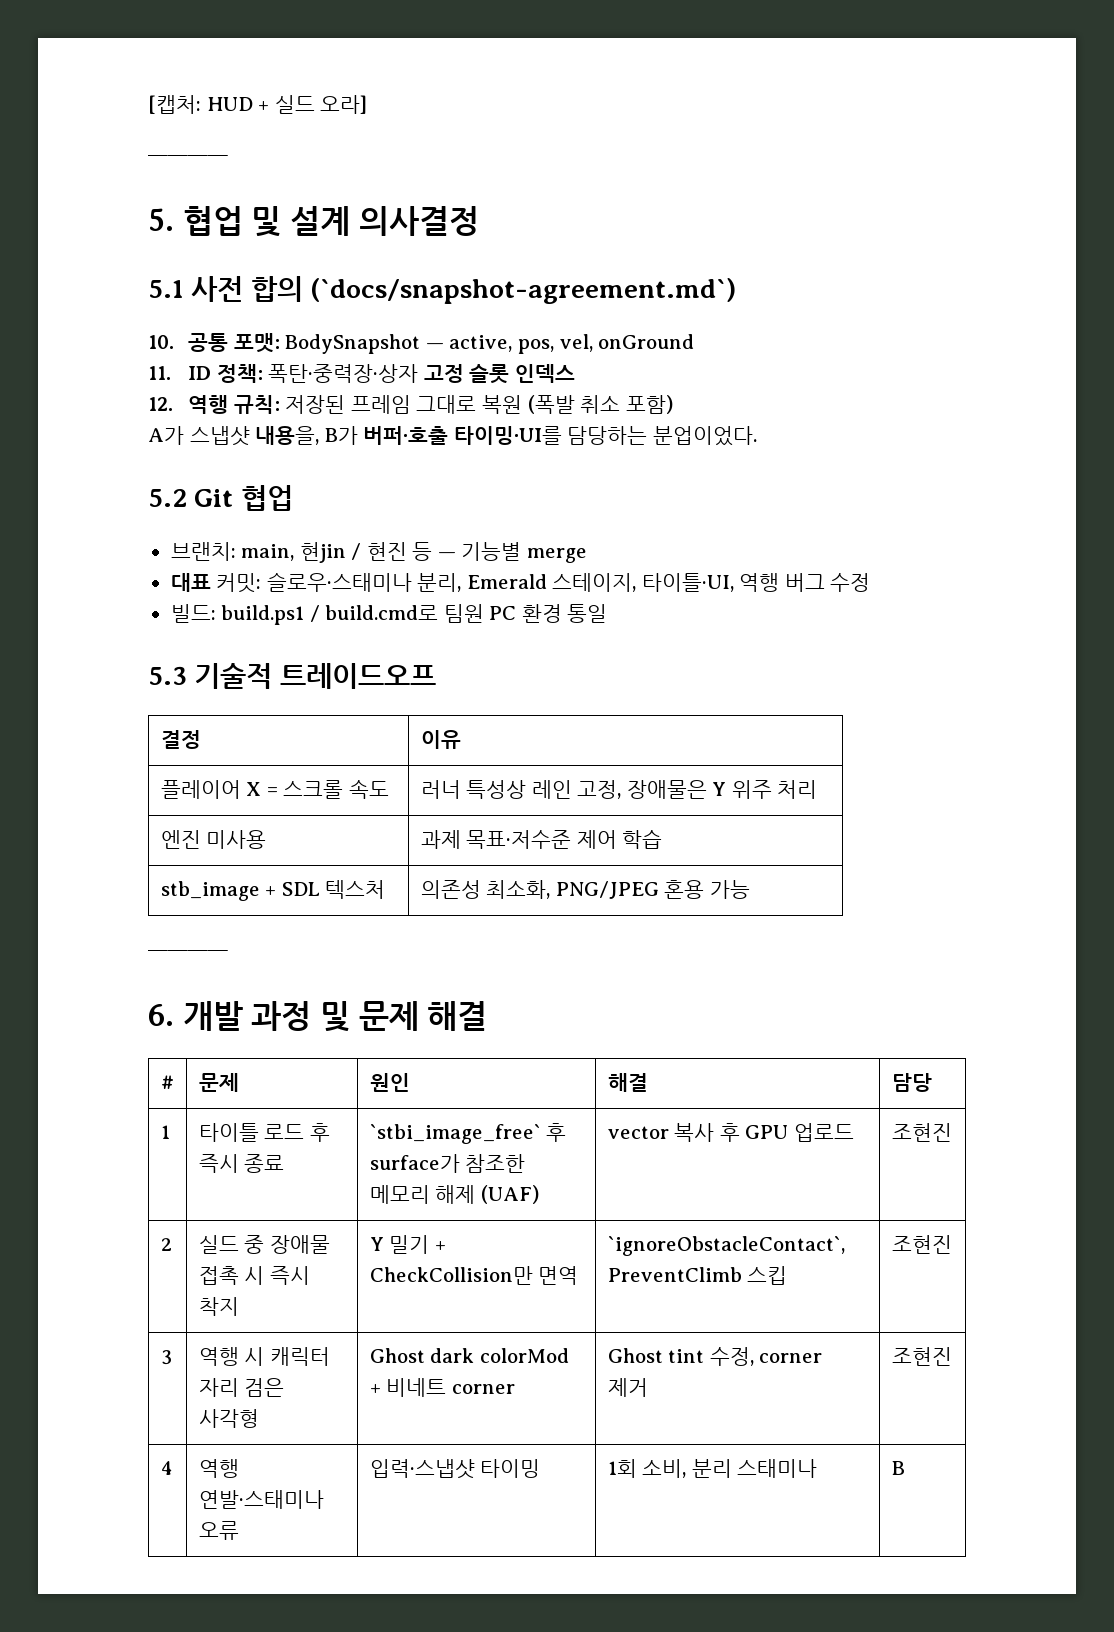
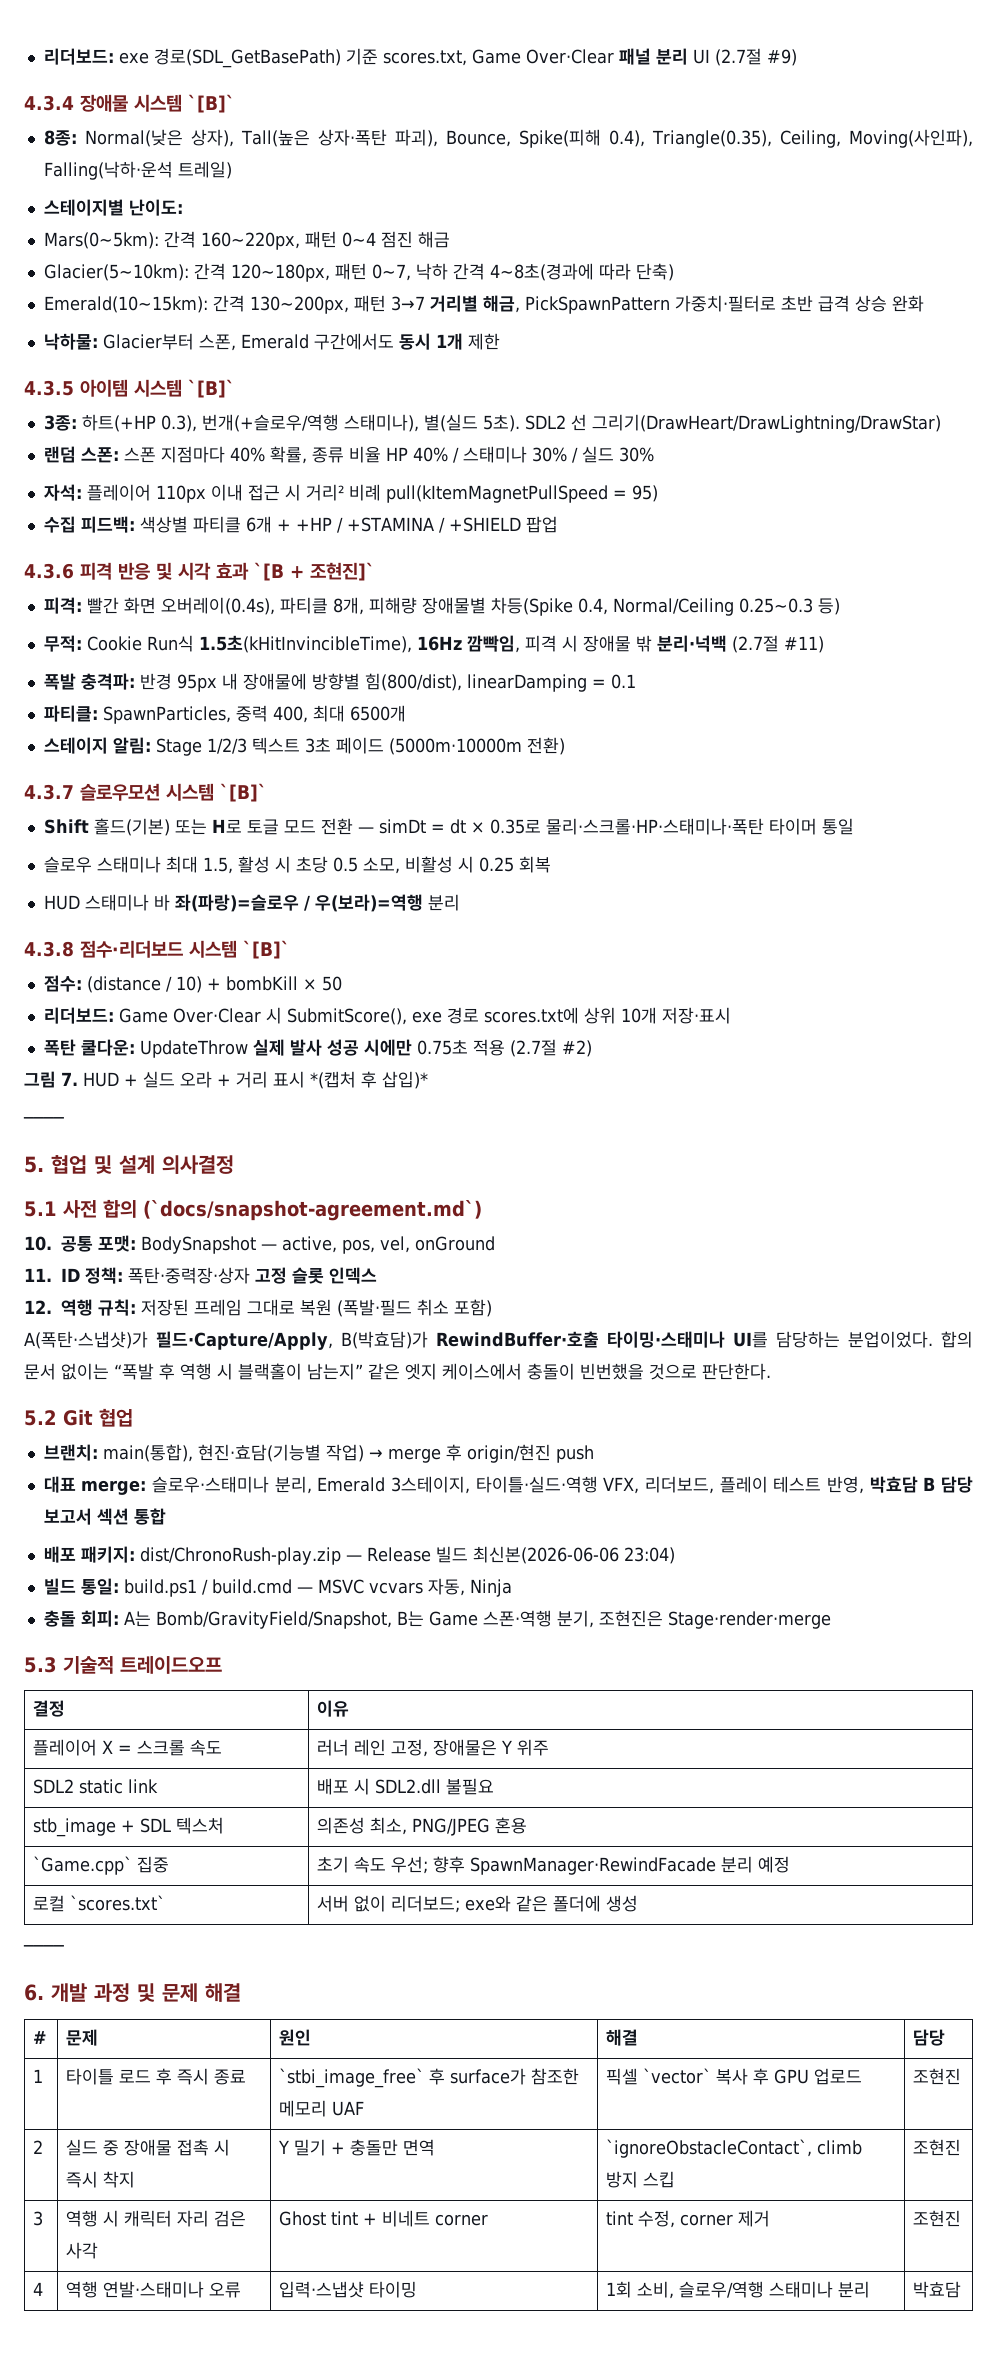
[148,95,368,114] [캡처: HUD + 실드 오라] -> [43,48,797,68] [24,94,235,113] [43,129,973,148] [43,161,232,180] [43,199,183,216] [43,231,450,250] [43,263,674,282] [43,295,924,314] [43,333,500,351] [24,379,235,398] [43,414,941,433] [43,446,654,464] [43,484,658,503] [43,516,558,533] [24,562,375,581] [43,597,840,616] [43,635,824,653] [43,673,636,692] [43,705,406,724] [43,737,565,756] [24,783,267,802] [43,818,854,836] [43,856,551,874] [43,894,460,912] [24,940,290,959] [43,975,342,993] [43,1007,731,1025] [43,1039,592,1058] [24,1071,428,1089] 리더보드: exe 경로(SDL_GetBasePath) 기준 scores.txt, Game Over·Clear 패널 분리 UI (2.7절 #9) // 4.3.4 장애물 시스템 `[B]` // 8종: Normal(낮은 상자), Tall(높은 상자·폭탄 파괴), Bounce, Spike(피해 0.4), Triangle(0.35), Ceiling, Moving(사인파), Falling(낙하·운석 트레일) // 스테이지별 난이도: // Mars(0~5km): 간격 160~220px, 패턴 0~4 점진 해금 // Glacier(5~10km): 간격 120~180px, 패턴 0~7, 낙하 간격 4~8초(경과에 따라 단축) // Emerald(10~15km): 간격 130~200px, 패턴 3→7 거리별 해금, PickSpawnPattern 가중치·필터로 초반 급격 상승 완화 // 낙하물: Glacier부터 스폰, Emerald 구간에서도 동시 1개 제한 // 4.3.5 아이템 시스템 `[B]` // 3종: 하트(+HP 0.3), 번개(+슬로우/역행 스태미나), 별(실드 5초). SDL2 선 그리기(DrawHeart/DrawLightning/DrawStar) // 랜덤 스폰: 스폰 지점마다 40% 확률, 종류 비율 HP 40% / 스태미나 30% / 실드 30% // 자석: 플레이어 110px 이내 접근 시 거리² 비례 pull(kItemMagnetPullSpeed = 95) // 수집 피드백: 색상별 파티클 6개 + +HP / +STAMINA / +SHIELD 팝업 // 4.3.6 피격 반응 및 시각 효과 `[B + 조현진]` // 피격: 빨간 화면 오버레이(0.4s), 파티클 8개, 피해량 장애물별 차등(Spike 0.4, Normal/Ceiling 0.25~0.3 등) // 무적: Cookie Run식 1.5초(kHitInvincibleTime), 16Hz 깜빡임, 피격 시 장애물 밖 분리·넉백 (2.7절 #11) // 폭발 충격파: 반경 95px 내 장애물에 방향별 힘(800/dist), linearDamping = 0.1 // 파티클: SpawnParticles, 중력 400, 최대 6500개 // 스테이지 알림: Stage 1/2/3 텍스트 3초 페이드 (5000m·10000m 전환) // 4.3.7 슬로우모션 시스템 `[B]` // Shift 홀드(기본) 또는 H로 토글 모드 전환 — simDt = dt × 0.35로 물리·스크롤·HP·스태미나·폭탄 타이머 통일 // 슬로우 스태미나 최대 1.5, 활성 시 초당 0.5 소모, 비활성 시 0.25 회복 // HUD 스태미나 바 좌(파랑)=슬로우 / 우(보라)=역행 분리 // 4.3.8 점수·리더보드 시스템 `[B]` // 점수: (distance / 10) + bombKill × 50 // 리더보드: Game Over·Clear 시 SubmitScore(), exe 경로 scores.txt에 상위 10개 저장·표시 // 폭탄 쿨다운: UpdateThrow 실제 발사 성공 시에만 0.75초 적용 (2.7절 #2) // 그림 7. HUD + 실드 오라 + 거리 표시 *(캡처 후 삽입)*
[527,395,575,414] (폭발 -> [337,1299,412,1317] (폭발·필드
[148,426,757,446] [148,485,293,511] [170,542,587,563] A가 스냅샷 내용을, B가 버퍼·호출 타이밍·UI를 담당하는 분업이었다. // 5.2 Git 협업 // 브랜치: main, 현jin / 현진 등 — 기능별 merge -> [24,1331,973,1350] [24,1363,771,1380] [24,1408,133,1427] [43,1444,594,1463] A(폭탄·스냅샷)가 필드·Capture/Apply, B(박효담)가 RewindBuffer·호출 타이밍·스태미나 UI를 담당하는 분업이었다. 합의 문서 없이는 “폭발 후 역행 시 블랙홀이 남는지” 같은 엣지 케이스에서 충돌이 빈번했을 것으로 판단한다. // 5.2 Git 협업 // 브랜치: main(통합), 현진·효담(기능별 작업) → merge 후 origin/현진 push
[216,573,262,593] 커밋: -> [81,1480,147,1495] merge:
[552,573,871,592] [170,604,608,625] 스테이지, 타이틀·UI, 역행 버그 수정 // 빌드: build.ps1 / build.cmd로 팀원 PC 환경 통일 -> [391,1476,973,1494] [43,1508,166,1525] [43,1546,675,1565] [43,1578,512,1597] [43,1610,831,1629] 3스테이지, 타이틀·실드·역행 VFX, 리더보드, 플레이 테스트 반영, 박효담 B 담당 보고서 섹션 통합 // 배포 패키지: dist/ChronoRush-play.zip — Release 빌드 최신본(2026-06-06 23:04) // 빌드 통일: build.ps1 / build.cmd — MSVC vcvars 자동, Ninja // 충돌 회피: A는 Bomb/GravityField/Snapshot, B는 Game 스폰·역행 분기, 조현진은 Stage·render·merge
[466,780,527,799] 특성상 -> (350, 1747) none
[777,780,818,799] [160,830,267,849] [420,829,663,849] 처리 // 엔진 미사용 | 과제 목표·저수준 제어 학습 -> [33,1779,159,1794] [317,1778,495,1795] // SDL2 static link | 배포 시 SDL2.dll 불필요
[486,880,551,899] 최소화, -> [370,1817,408,1835] 최소,
[709,880,750,899] 가능 -> [33,1856,170,1875] [317,1856,790,1875] [33,1895,166,1912] [317,1895,639,1913] // `Game.cpp` 집중 | 초기 속도 우선; 향후 SpawnManager·RewindFacade 분리 예정 // 로컬 `scores.txt` | 서버 없이 리더보드; exe와 같은 폴더에 생성
[435,1185,539,1204] [607,1126,669,1139] 해제 (UAF) | vector -> [332,2101,365,2116] [606,2068,712,2085] UAF | 픽셀 `vector`
[369,1266,533,1285] CheckCollision만 -> [350,2139,399,2156] 충돌만
[607,1267,742,1282] PreventClimb -> [817,2140,863,2155] [606,2171,639,2188] climb 방지
[198,1409,259,1428] [369,1348,569,1363] 사각형 | Ghost dark colorMod -> [66,2242,99,2259] [279,2211,359,2226] 사각 | Ghost tint
[607,1348,663,1363] Ghost -> (489, 2220) none
[691,1459,818,1478] [891,1461,905,1475] 분리 스태미나 | B -> [679,2281,871,2298] [913,2281,962,2298] 슬로우/역행 스태미나 분리 | 박효담

